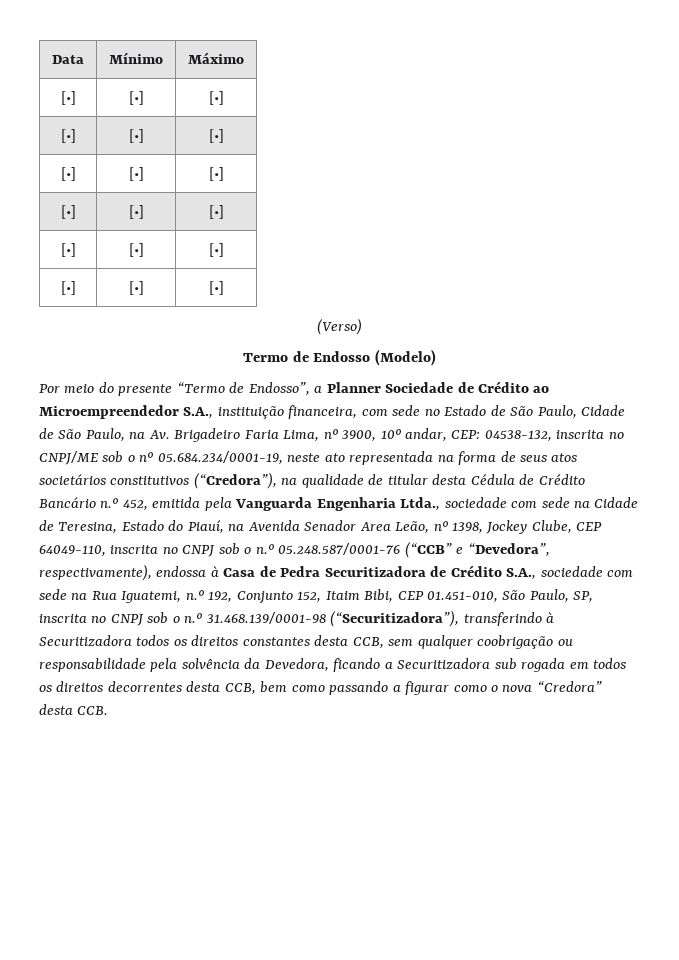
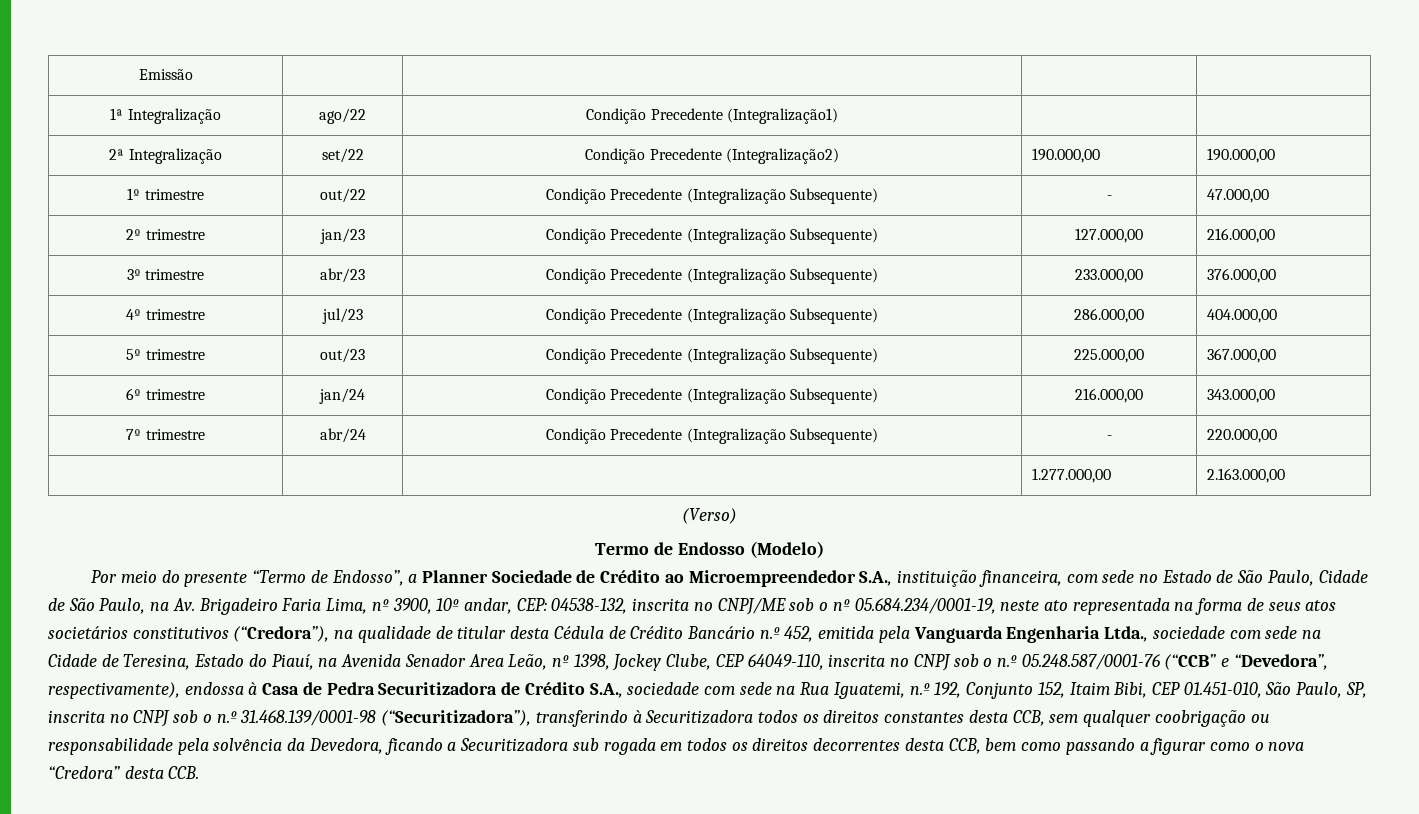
[52,55,84,64] [109,52,163,64] [188,52,244,64] [60,91,76,105] [128,91,144,105] [208,91,224,105] [60,129,76,143] [128,129,144,143] [208,129,224,143] [60,167,76,181] [128,167,144,181] [208,167,224,181] [60,205,76,219] [128,205,144,219] [208,205,224,219] [60,243,76,257] [128,243,144,257] [208,243,224,257] [60,281,76,295] [128,281,144,295] [208,281,224,295] Data | Mínimo | Máximo // [•] | [•] | [•] // [•] | [•] | [•] // [•] | [•] | [•] // [•] | [•] | [•] // [•] | [•] | [•] // [•] | [•] | [•] -> [138,69,193,80] [110,108,221,124] [319,108,366,124] [586,108,838,124] [109,148,222,164] [321,148,364,163] [585,148,839,164] [1031,148,1100,163] [1206,148,1275,163] [127,188,204,200] [319,188,366,203] [546,188,878,204] [1106,195,1112,200] [1206,189,1269,203] [126,229,205,240] [319,228,365,244] [546,228,878,244] [1075,228,1143,243] [1206,228,1275,243] [126,269,205,280] [320,268,365,283] [546,268,878,284] [1075,269,1143,283] [1206,268,1276,283] [126,309,205,320] [321,308,363,324] [546,308,878,324] [1074,308,1144,323] [1206,309,1277,323] [126,349,205,360] [320,348,365,363] [546,348,878,364] [1074,349,1144,363] [1206,348,1276,363] [126,388,205,400] [319,388,365,404] [546,388,878,404] [1075,388,1143,403] [1206,389,1275,403] [126,429,205,440] [319,428,366,443] [546,428,878,444] [1106,435,1112,440] [1206,429,1277,443] [1031,468,1111,483] [1206,468,1285,483] Emissão | | | | // 1ª Integralização | ago/22 | Condição Precedente (Integralização1) | | // 2ª Integralização | set/22 | Condição Precedente (Integralização2) | 190.000,00 | 190.000,00 // 1º trimestre | out/22 | Condição Precedente (Integralização Subsequente) | - | 47.000,00 // 2º trimestre | jan/23 | Condição Precedente (Integralização Subsequente) | 127.000,00 | 216.000,00 // 3º trimestre | abr/23 | Condição Precedente (Integralização Subsequente) | 233.000,00 | 376.000,00 // 4º trimestre | jul/23 | Condição Precedente (Integralização Subsequente) | 286.000,00 | 404.000,00 // 5º trimestre | out/23 | Condição Precedente (Integralização Subsequente) | 225.000,00 | 367.000,00 // 6º trimestre | jan/24 | Condição Precedente (Integralização Subsequente) | 216.000,00 | 343.000,00 // 7º trimestre | abr/24 | Condição Precedente (Integralização Subsequente) | - | 220.000,00 // | | | 1.277.000,00 | 2.163.000,00

